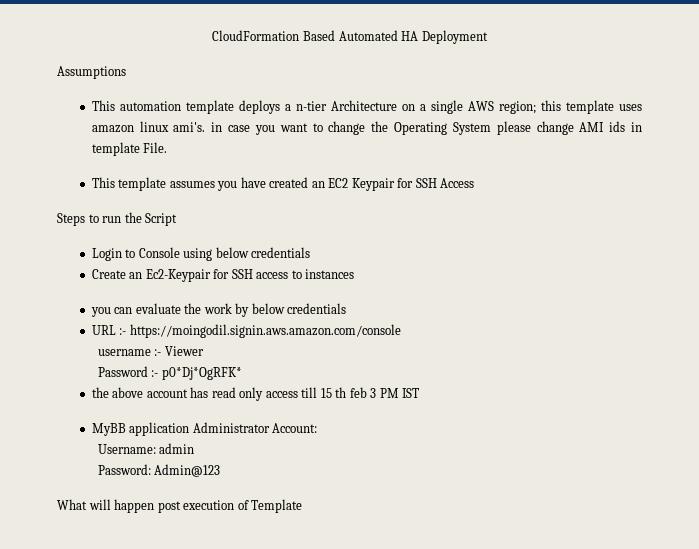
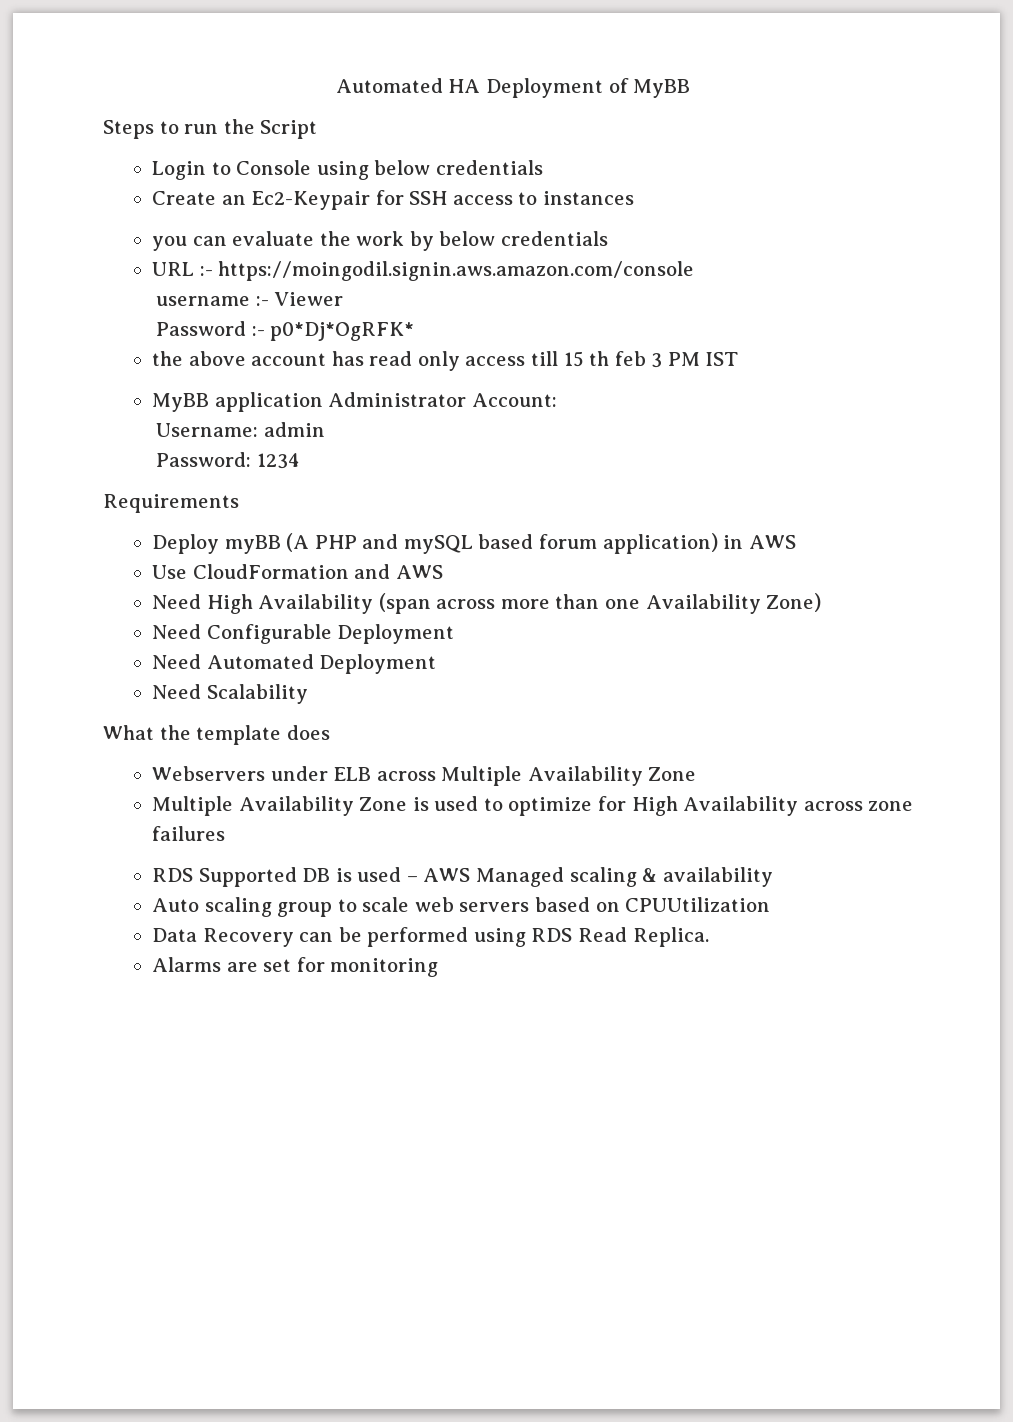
[212,30,335,41] CloudFormation Based -> (335, 85) none
[57,66,126,79] [91,100,642,114] [91,121,643,135] [91,142,168,156] [91,177,475,191] // Assumptions // This automation template deploys a n-tier Architecture on a single AWS region; this template uses amazon linux ami's. in case you want to change the Operating System please change AMI ids in template File. // This template assumes you have created an EC2 Keypair for SSH Access -> [608,78,691,98] of MyBB
[154,464,221,477] [57,499,303,513] Admin@123 // What will happen post execution of Template -> [256,453,300,469] [103,494,239,513] [152,533,796,554] [152,564,443,579] [152,593,822,614] [152,624,455,644] [152,654,437,674] [152,684,308,704] [103,725,330,745] [152,766,697,786] [152,796,914,816] [152,826,226,841] [152,867,773,887] [152,897,771,917] [152,927,709,947] [152,957,439,977] 1234 // Requirements // Deploy myBB (A PHP and mySQL based forum application) in AWS // Use CloudFormation and AWS // Need High Availability (span across more than one Availability Zone) // Need Configurable Deployment // Need Automated Deployment // Need Scalability // What the template does // Webservers under ELB across Multiple Availability Zone // Multiple Availability Zone is used to optimize for High Availability across zone failures // RDS Supported DB is used – AWS Managed scaling & availability // Auto scaling group to scale web servers based on CPUUtilization // Data Recovery can be performed using RDS Read Replica. // Alarms are set for monitoring

